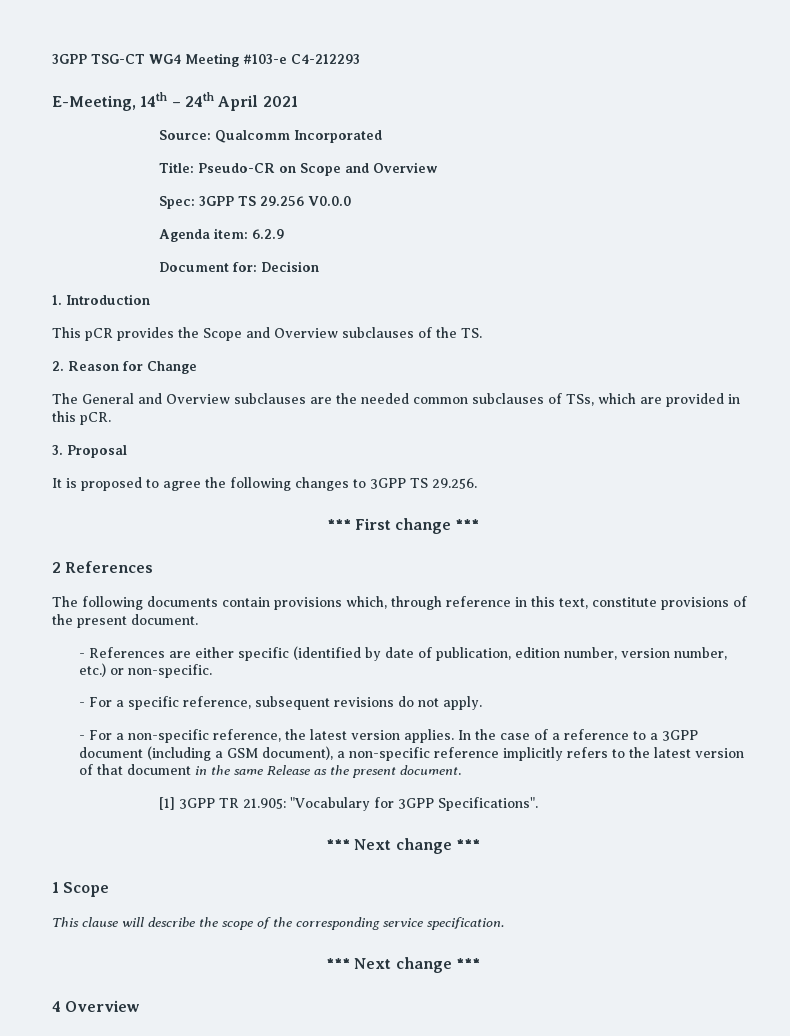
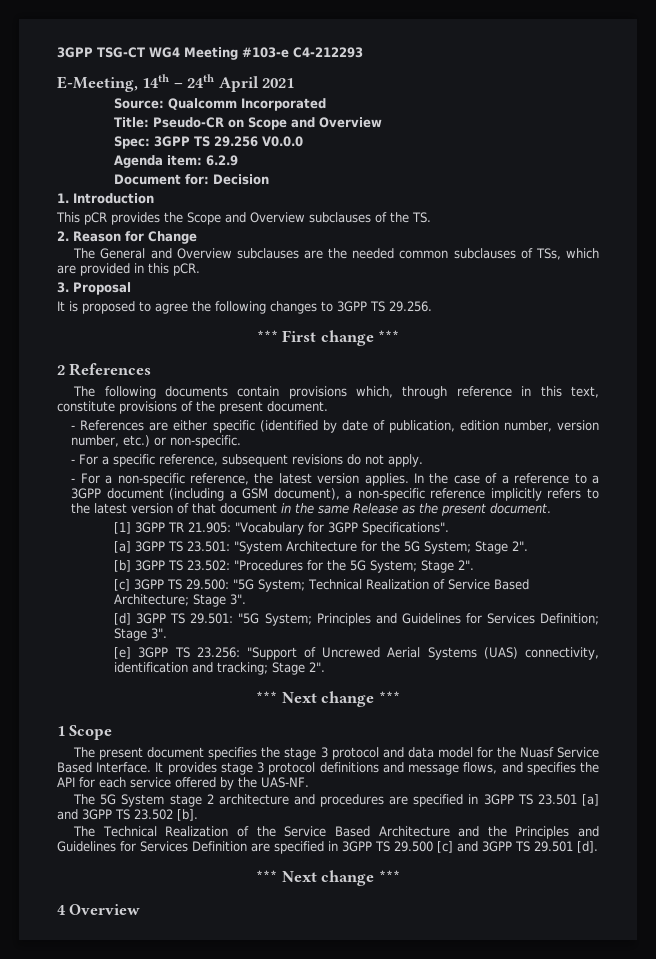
(539, 804) none -> [114,541,529,554] [114,560,475,573] [114,579,530,592] [114,594,247,607] [114,613,599,626] [114,628,168,641] [114,647,599,660] [114,662,326,675] // [a] 3GPP TS 23.501: "System Architecture for the 5G System; Stage 2". // [b] 3GPP TS 23.502: "Procedures for the 5G System; Stage 2". // [c] 3GPP TS 29.500: "5G System; Technical Realization of Service Based Architecture; Stage 3". // [d] 3GPP TS 29.501: "5G System; Principles and Guidelines for Services Definition; Stage 3". // [e] 3GPP TS 23.256: "Support of Uncrewed Aerial Systems (UAS) connectivity, identification and tracking; Stage 2".
[52,917,504,930] This clause will describe the scope of the corresponding service specification. -> [73,747,599,760] [57,762,599,775] [57,777,309,790] [73,794,599,807] [57,809,198,821] [73,826,599,839] [57,841,598,854] The present document specifies the stage 3 protocol and data model for the Nuasf Service Based Interface. It provides stage 3 protocol definitions and message flows, and specifies the API for each service offered by the UAS-NF. // The 5G System stage 2 architecture and procedures are specified in 3GPP TS 23.501 [a] and 3GPP TS 23.502 [b]. // The Technical Realization of the Service Based Architecture and the Principles and Guidelines for Services Definition are specified in 3GPP TS 29.500 [c] and 3GPP TS 29.501 [d].

